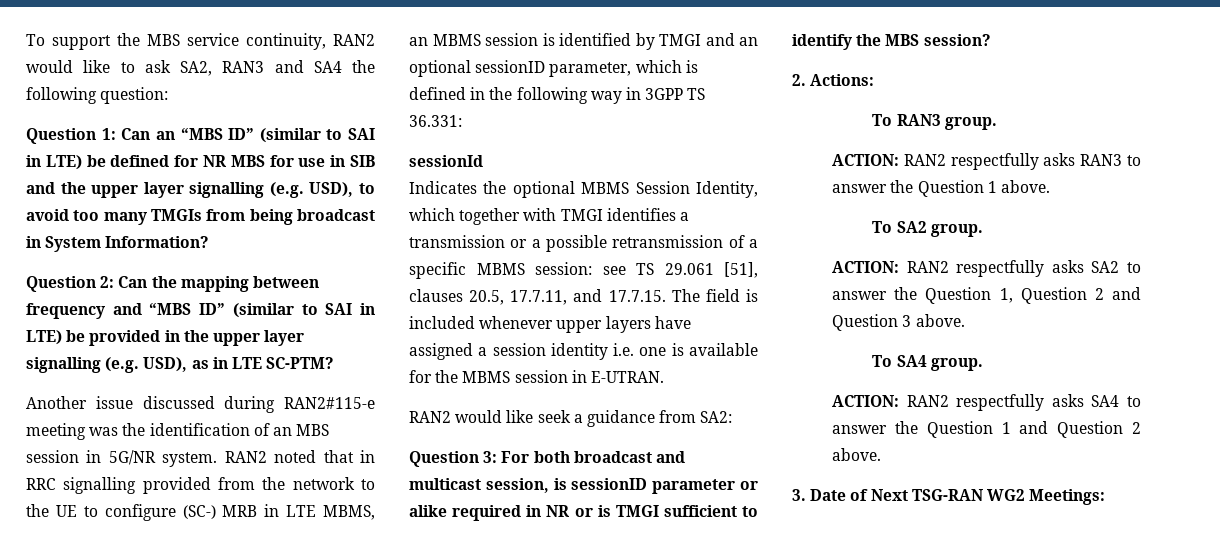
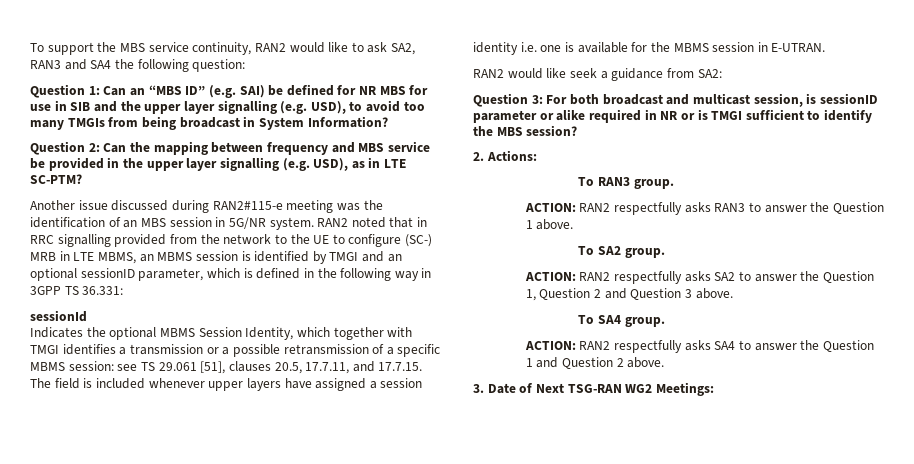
[259,128,375,143] [26,155,82,170] (similar to SAI in LTE) -> [208,85,265,98] (e.g. SAI)
[149,303,376,318] [26,330,62,345] “MBS ID” (similar to SAI in LTE) -> [358,141,430,152] MBS service

